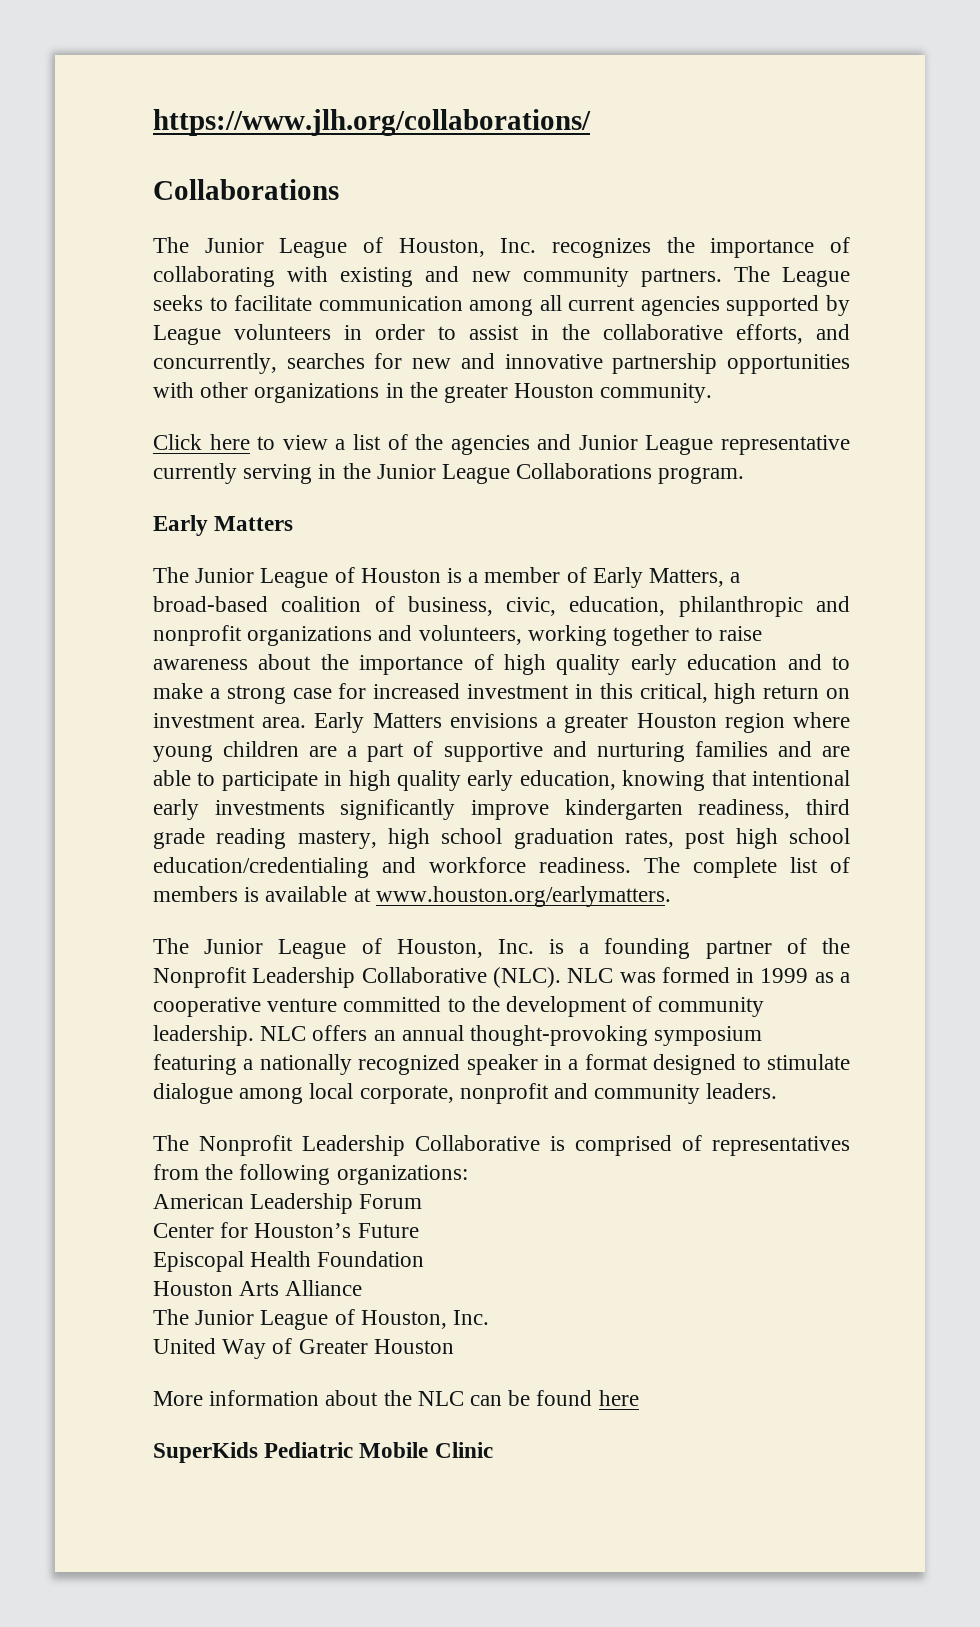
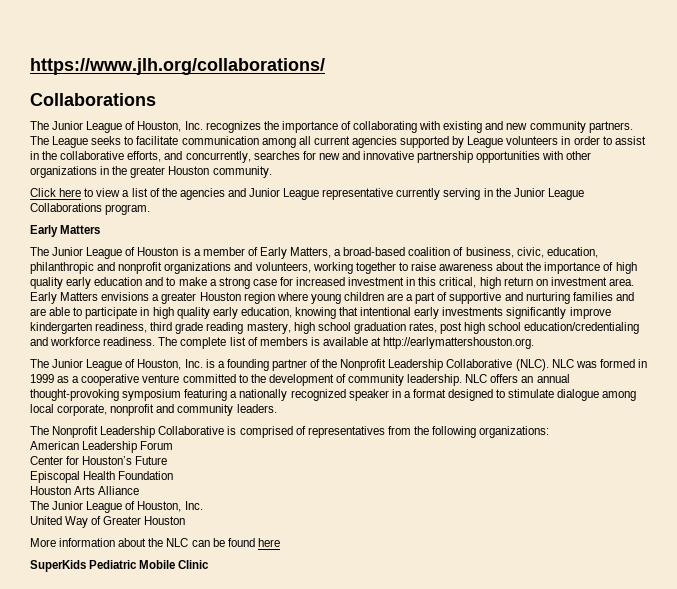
[375,886,671,907] www.houston.org/earlymatters. -> [383,337,535,349] http://earlymattershouston.org.

